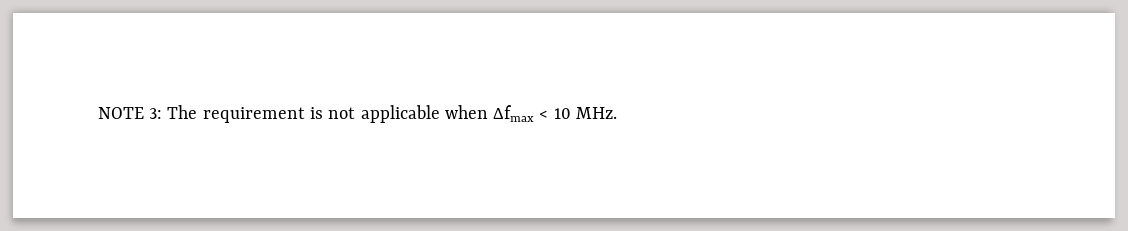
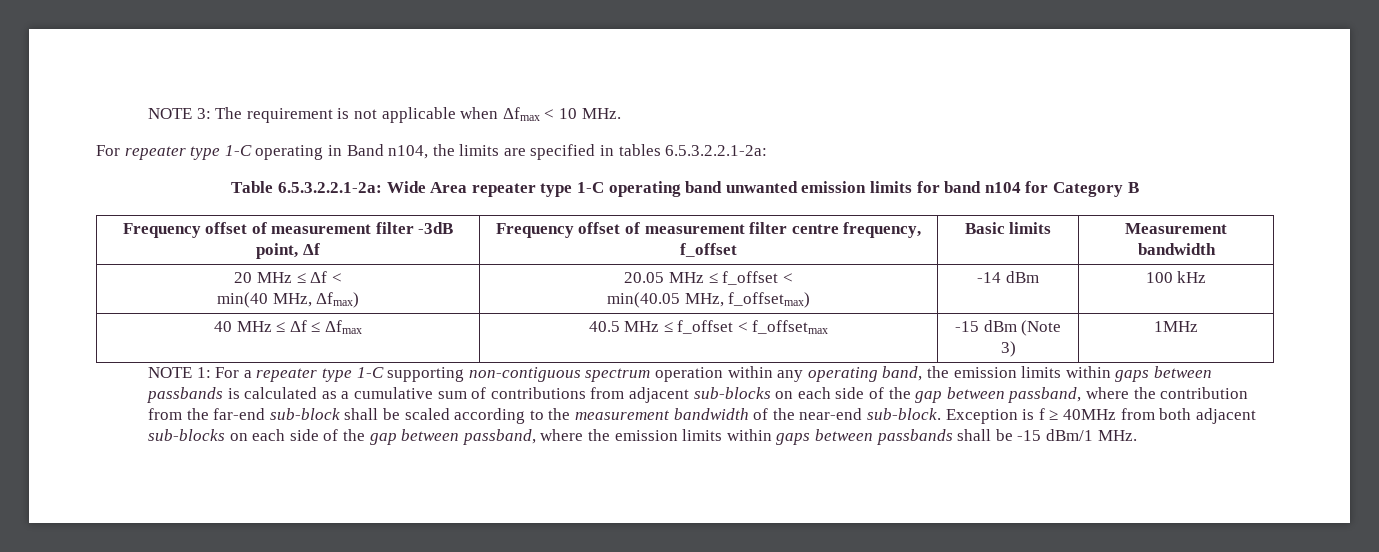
(617, 113) none -> [96,144,768,160] [231,181,1139,197] [122,222,454,238] [256,243,320,259] [495,222,922,238] [680,243,737,257] [964,222,1052,234] [1125,223,1227,234] [1137,243,1216,255] [234,271,342,283] [216,292,360,308] [624,271,793,285] [606,292,811,308] [977,271,1039,283] [1145,271,1207,283] [214,320,362,334] [588,320,829,334] [954,320,1062,336] [1000,341,1016,357] [1154,321,1198,332] [148,366,1212,382] [147,387,1249,403] [148,408,1256,424] [148,429,1137,445] // For repeater type 1-C operating in Band n104, the limits are specified in tables 6.5.3.2.2.1-2a: // Table 6.5.3.2.2.1-2a: Wide Area repeater type 1-C operating band unwanted emission limits for band n104 for Category B // Frequency offset of measurement filter -3dB point, Δf | Frequency offset of measurement filter centre frequency, f_offset | Basic limits | Measurement bandwidth // 20 MHz ≤ Δf < // min(40 MHz, Δfmax) | 20.05 MHz ≤ f_offset < // min(40.05 MHz, f_offsetmax) | -14 dBm | 100 kHz // 40 MHz ≤ Δf ≤ Δfmax | 40.5 MHz ≤ f_offset < f_offsetmax | -15 dBm (Note 3) | 1MHz // NOTE 1: For a repeater type 1-C supporting non-contiguous spectrum operation within any operating band, the emission limits within gaps between passbands is calculated as a cumulative sum of contributions from adjacent sub-blocks on each side of the gap between passband, where the contribution from the far-end sub-block shall be scaled according to the measurement bandwidth of the near-end sub-block. Exception is f ≥ 40MHz from both adjacent sub-blocks on each side of the gap between passband, where the emission limits within gaps between passbands shall be -15 dBm/1 MHz.

